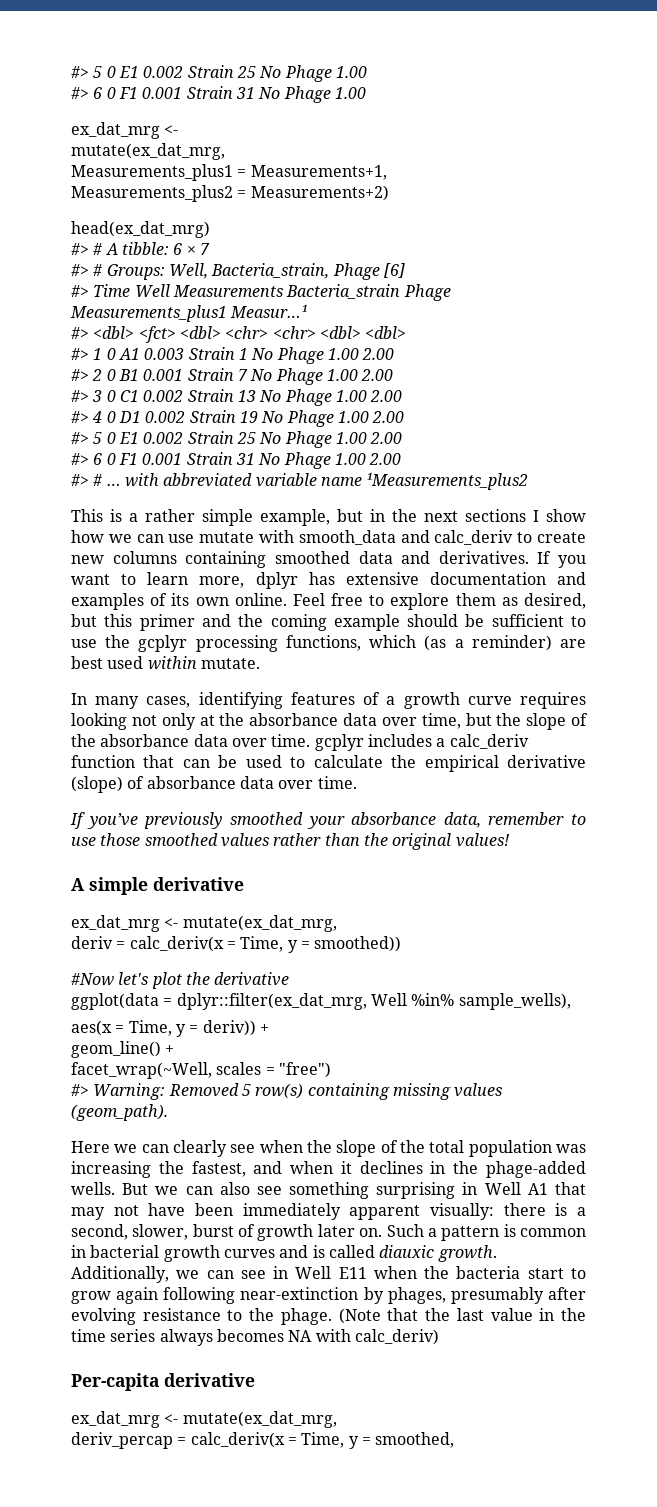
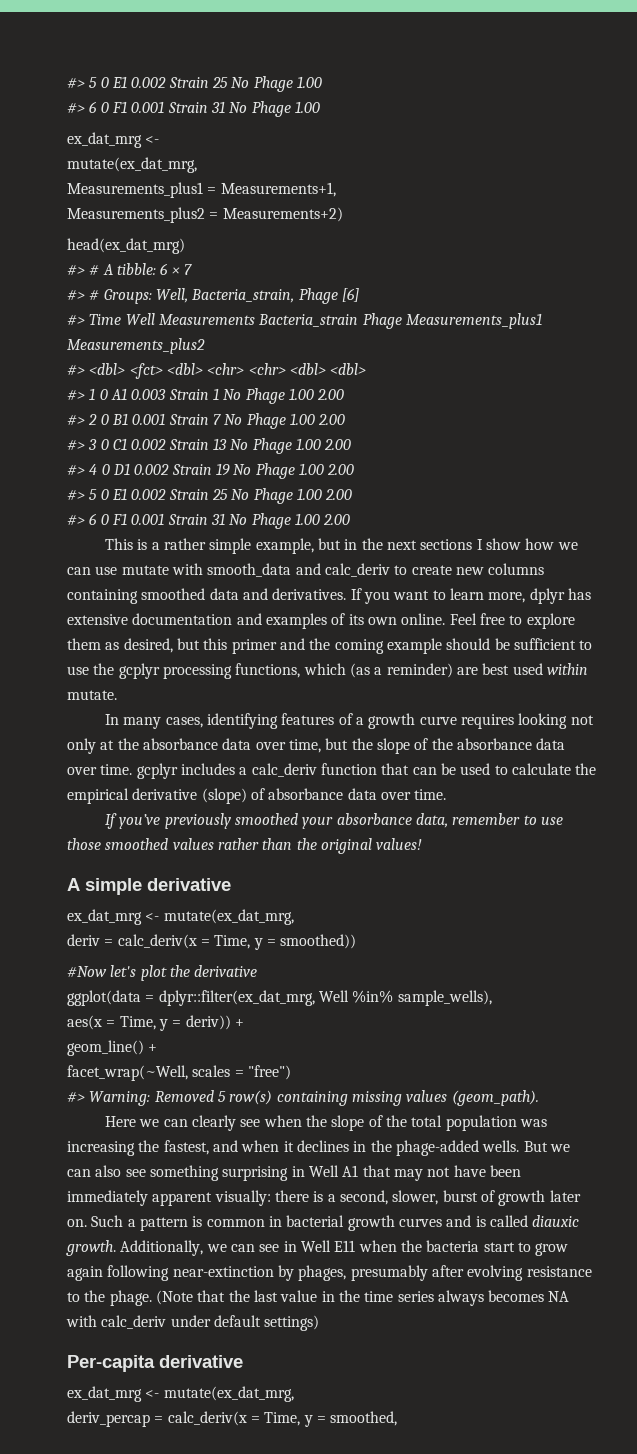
[230,304,308,318] Measur…¹ -> [67,338,205,354] Measurements_plus2
[71,472,529,490] // #> # … with abbreviated variable name ¹Measurements_plus2 -> (351, 519) none
[354,1329,439,1345] calc_deriv) -> [101,1315,320,1331] calc_deriv under default settings)

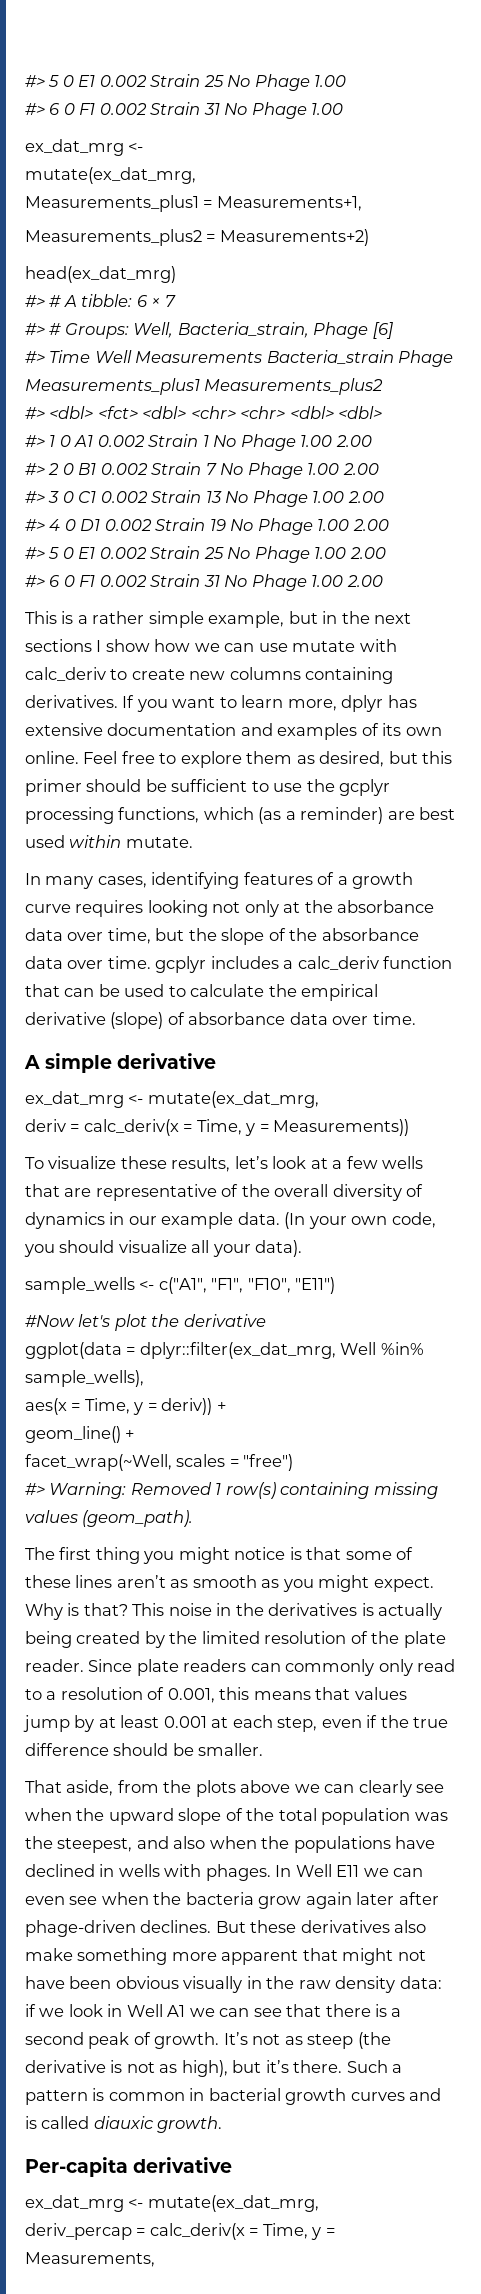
[131,101,165,113] 0.001 -> [99,103,147,115] 0.002
[131,389,167,400] 0.003 -> [97,435,145,447] 0.002
[132,413,166,425] 0.001 -> [100,463,148,475] 0.002
[131,513,165,525] 0.001 -> [99,575,147,587] 0.002
[207,563,321,577] smooth_data and -> (397, 645) none
[141,588,268,600] smoothed data and -> (394, 675) none
[279,638,442,654] and the coming example -> (82, 787) none
[105,813,563,829] [67,838,423,854] // If you’ve previously smoothed your absorbance data, remember to use those smoothed values rather than the original values! -> (416, 1018) none
[280,934,357,949] smoothed)) -> [273,1119,410,1136] [25,1156,424,1172] [25,1184,424,1201] [25,1212,436,1229] [24,1240,303,1257] [25,1277,336,1294] Measurements)) // To visualize these results, let’s look at a few wells that are representative of the overall diversity of dynamics in our example data. (In your own code, you should visualize all your data). // sample_wells <- c("A1", "F1", "F10", "E11")
[217,1091,226,1102] 5 -> [215,1483,222,1495] 1
[105,1116,137,1127] Here -> [25,1547,414,1564] [25,1575,434,1592] [25,1603,443,1620] [25,1631,446,1648] [25,1659,456,1676] [25,1687,407,1703] [23,1715,449,1732] [25,1743,264,1756] [25,1780,291,1797] The first thing you might notice is that some of these lines aren’t as smooth as you might expect. Why is that? This noise in the derivatives is actually being created by the limited resolution of the plate reader. Since plate readers can commonly only read to a resolution of 0.001, this means that values jump by at least 0.001 at each step, even if the true difference should be smaller. // That aside, from the plots above
(328, 1121) none -> [108,1808,174,1825] upward
[67,1140,570,1156] [67,1165,521,1181] [67,1190,581,1206] [67,1219,87,1227] increasing the fastest, and when it declines in the phage-added wells. But we can also see something surprising in Well A1 that may not have been immediately apparent visually: there is a second, slower, burst of growth later on. -> [25,1836,436,1853] [25,1864,424,1881] [25,1892,439,1909] [25,1920,427,1937] [25,1948,426,1965] [25,1976,442,1993] [25,2004,402,2017] [25,2032,391,2049] [25,2060,343,2077] the steepest, and also when the populations have declined in wells with phages. In Well E11 we can even see when the bacteria grow again later after phage-driven declines. But these derivatives also make something more apparent that might not have been obvious visually in the raw density data: if we look in Well A1 we can see that there is a second peak of growth. It’s not as steep (the derivative is not as high), but it’s there.
[120,1240,569,1256] [67,1265,592,1281] [67,1290,570,1306] [66,1315,320,1331] Additionally, we can see in Well E11 when the bacteria start to grow again following near-extinction by phages, presumably after evolving resistance to the phage. (Note that the last value in the time series always becomes NA with calc_deriv under default settings) -> (223, 2124) none
[330,1411,398,1426] smoothed, -> [25,2252,155,2267] Measurements,

